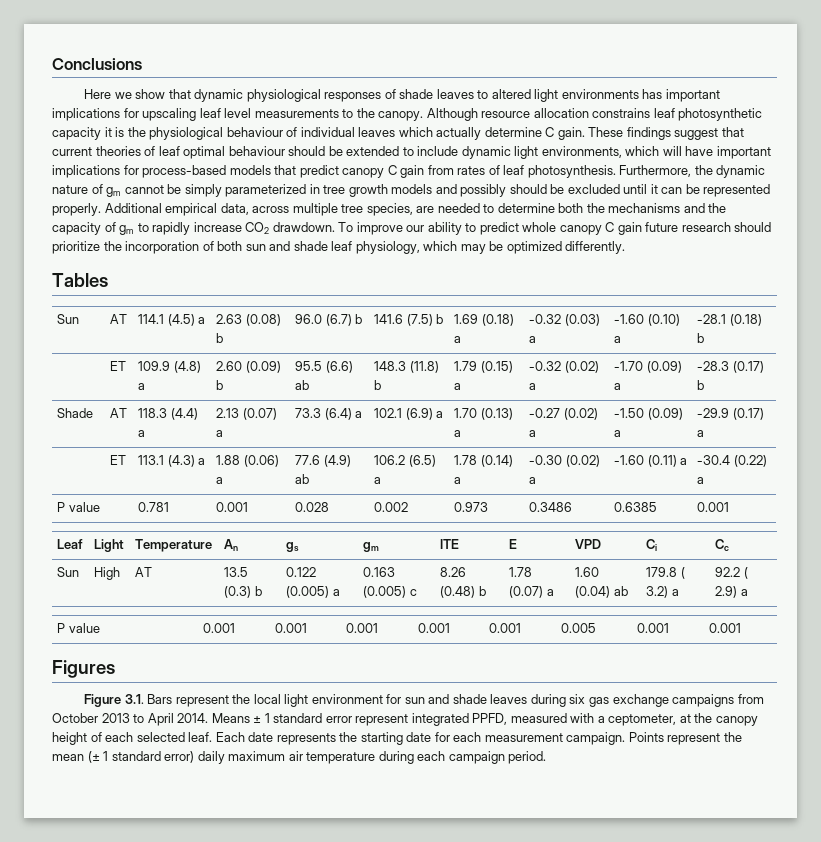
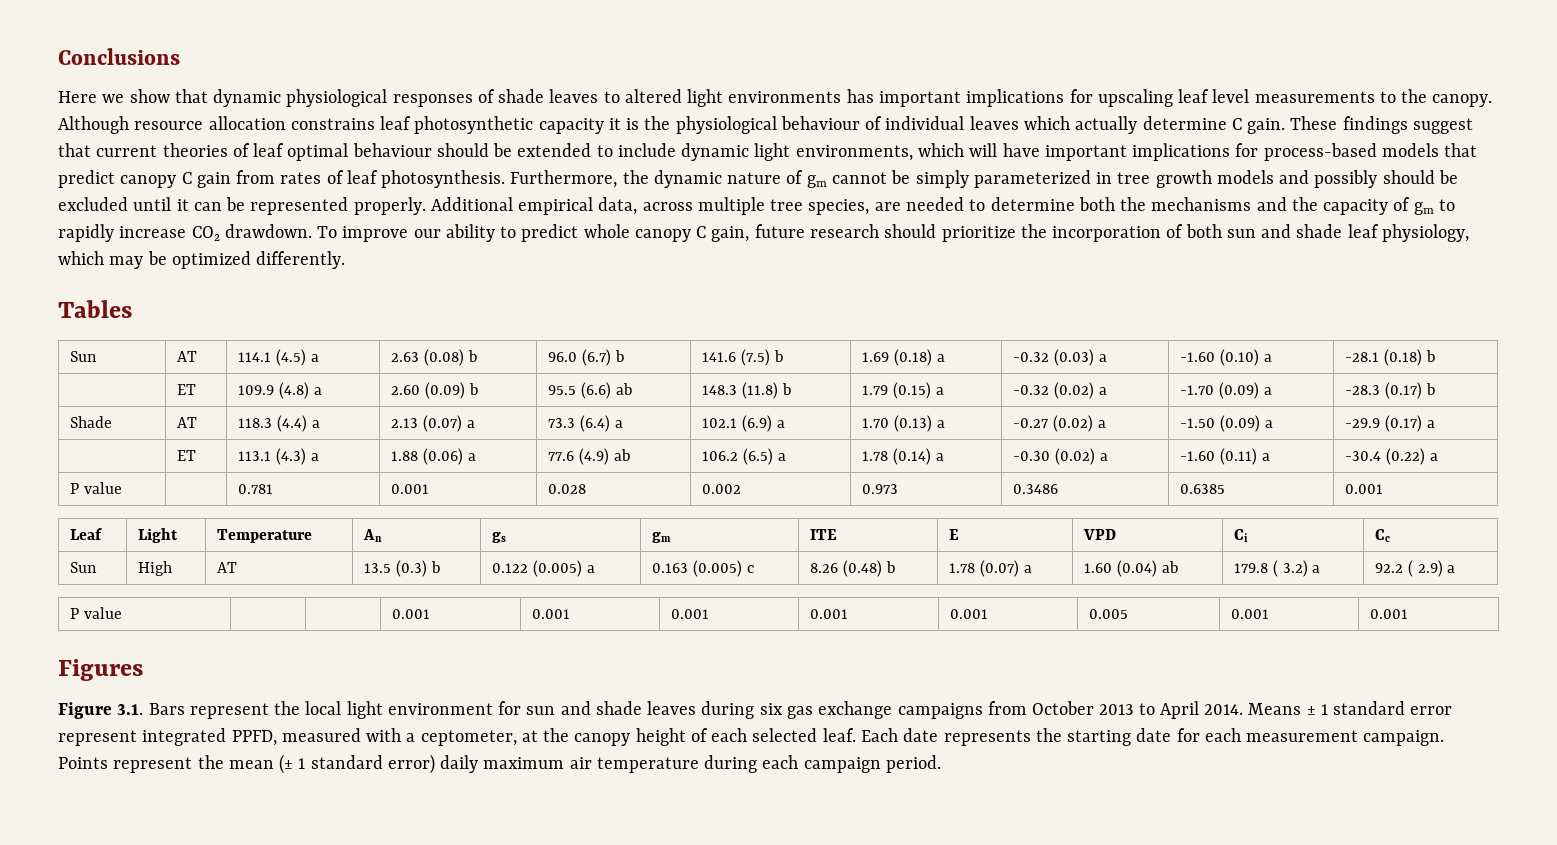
[617,222,642,235] gain -> [711,226,750,242] gain,

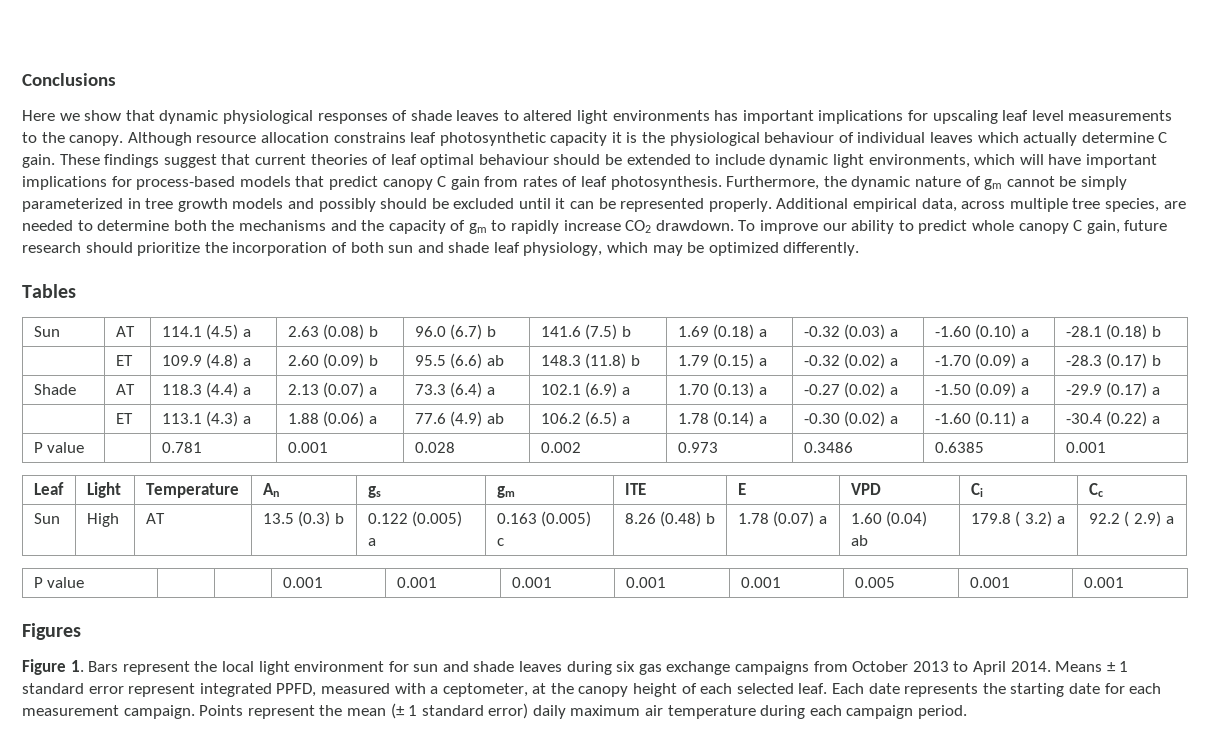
[117,704,144,715] 3.1. -> [70,660,84,672] 1.

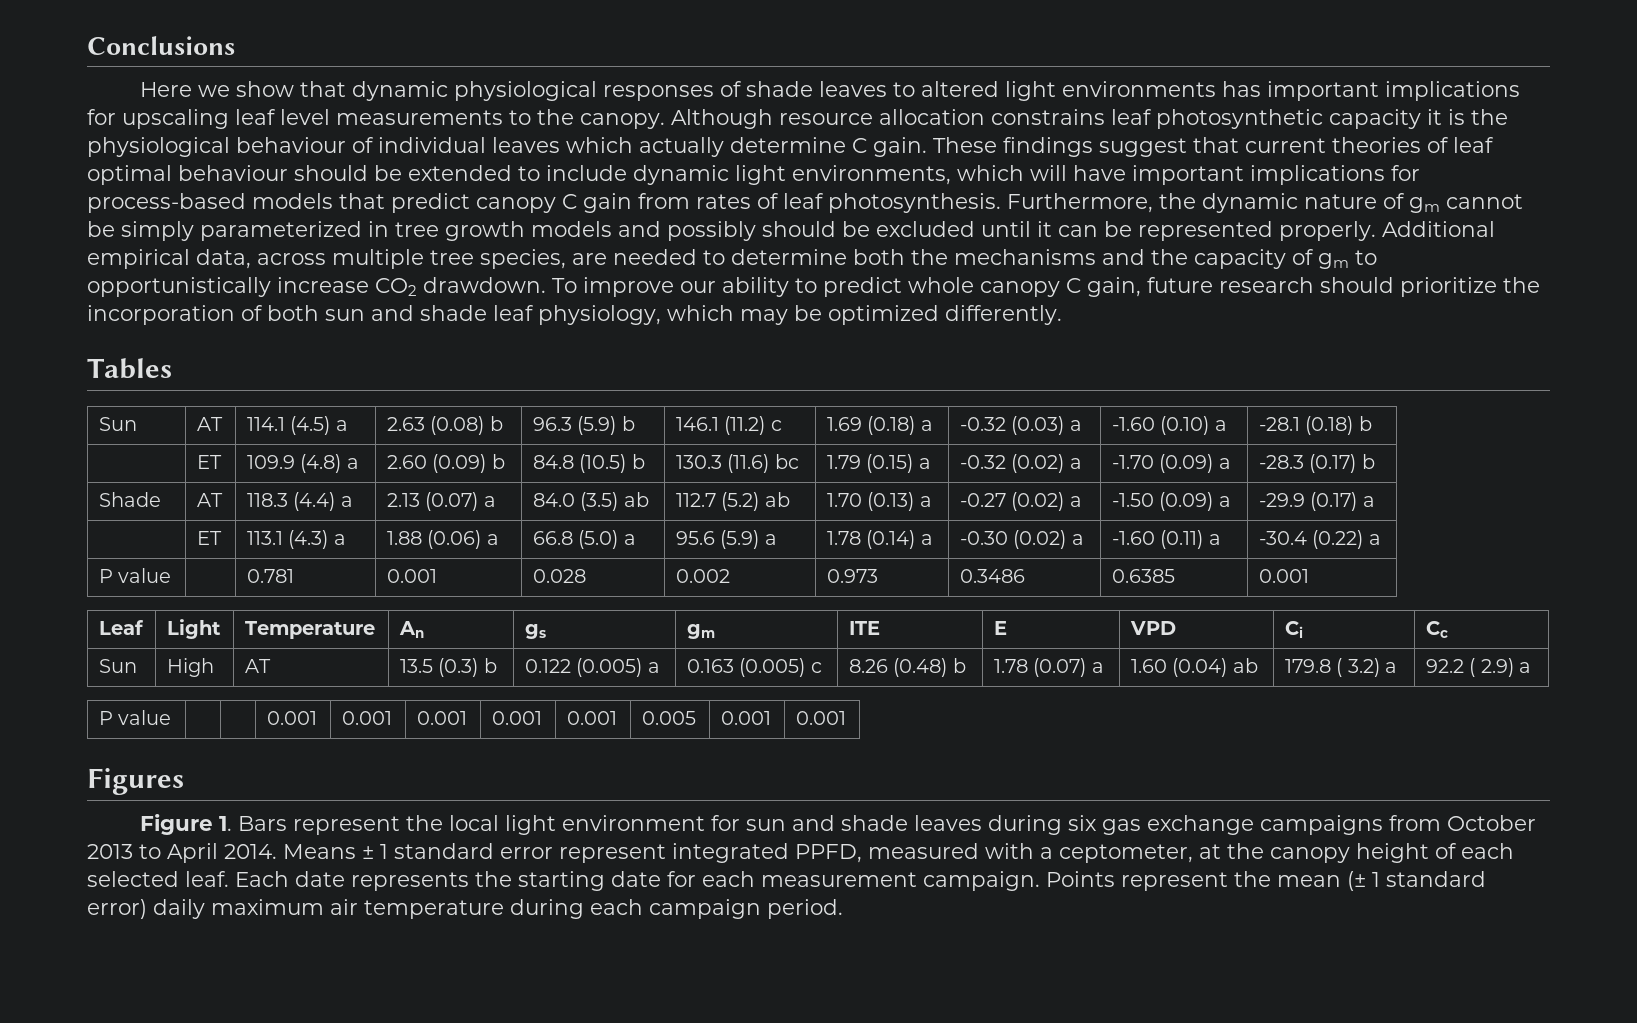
[511,220,560,234] rapidly -> [87,277,271,297] opportunistically
[414,324,497,340] [540,324,632,340] 96.0 (6.7) b | 141.6 (7.5) b -> [532,416,635,435] [675,416,782,435] 96.3 (5.9) b | 146.1 (11.2) c
[414,353,505,369] [540,353,641,369] 95.5 (6.6) ab | 148.3 (11.8) b -> [532,454,645,473] [675,454,799,473] 84.8 (10.5) b | 130.3 (11.6) bc
[414,382,496,398] [540,382,631,398] 73.3 (6.4) a | 102.1 (6.9) a -> [532,492,649,511] [675,492,790,511] 84.0 (3.5) ab | 112.7 (5.2) ab
[414,411,505,427] [540,411,618,427] 77.6 (4.9) ab | 106.2 (6.5) -> [532,530,636,549] [675,530,760,549] 66.8 (5.0) a | 95.6 (5.9)

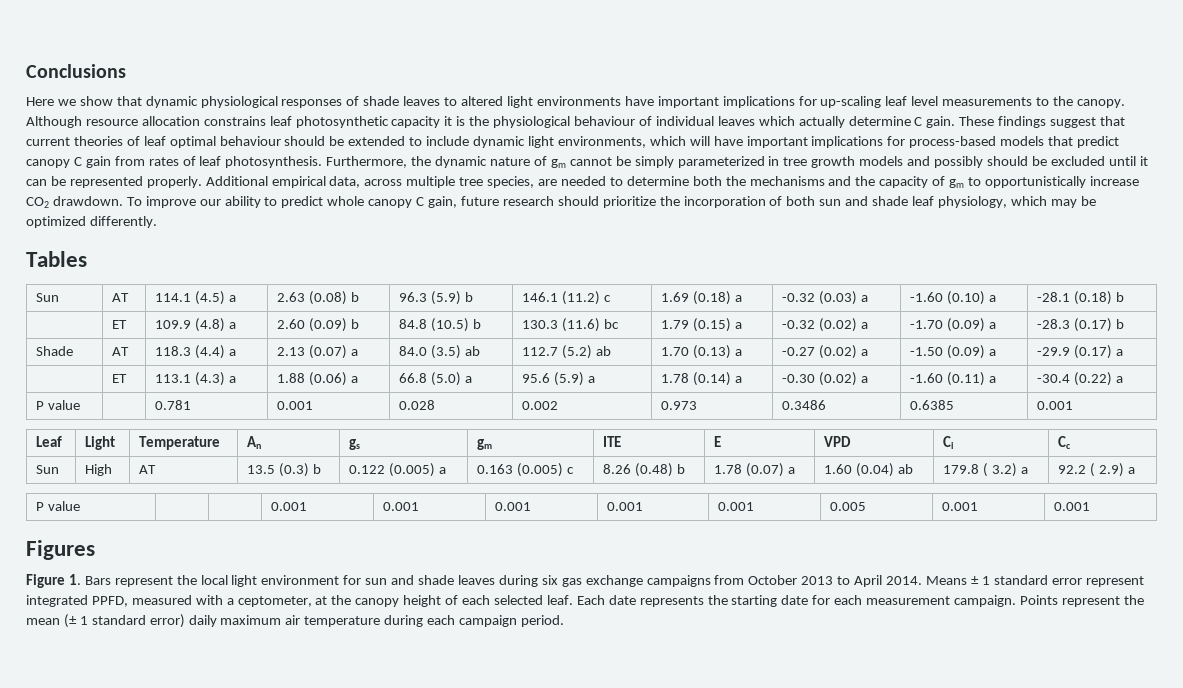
[1222,81,1521,101] [87,109,229,129] has important implications for upscaling -> [624,96,882,108] have important implications for up-scaling

